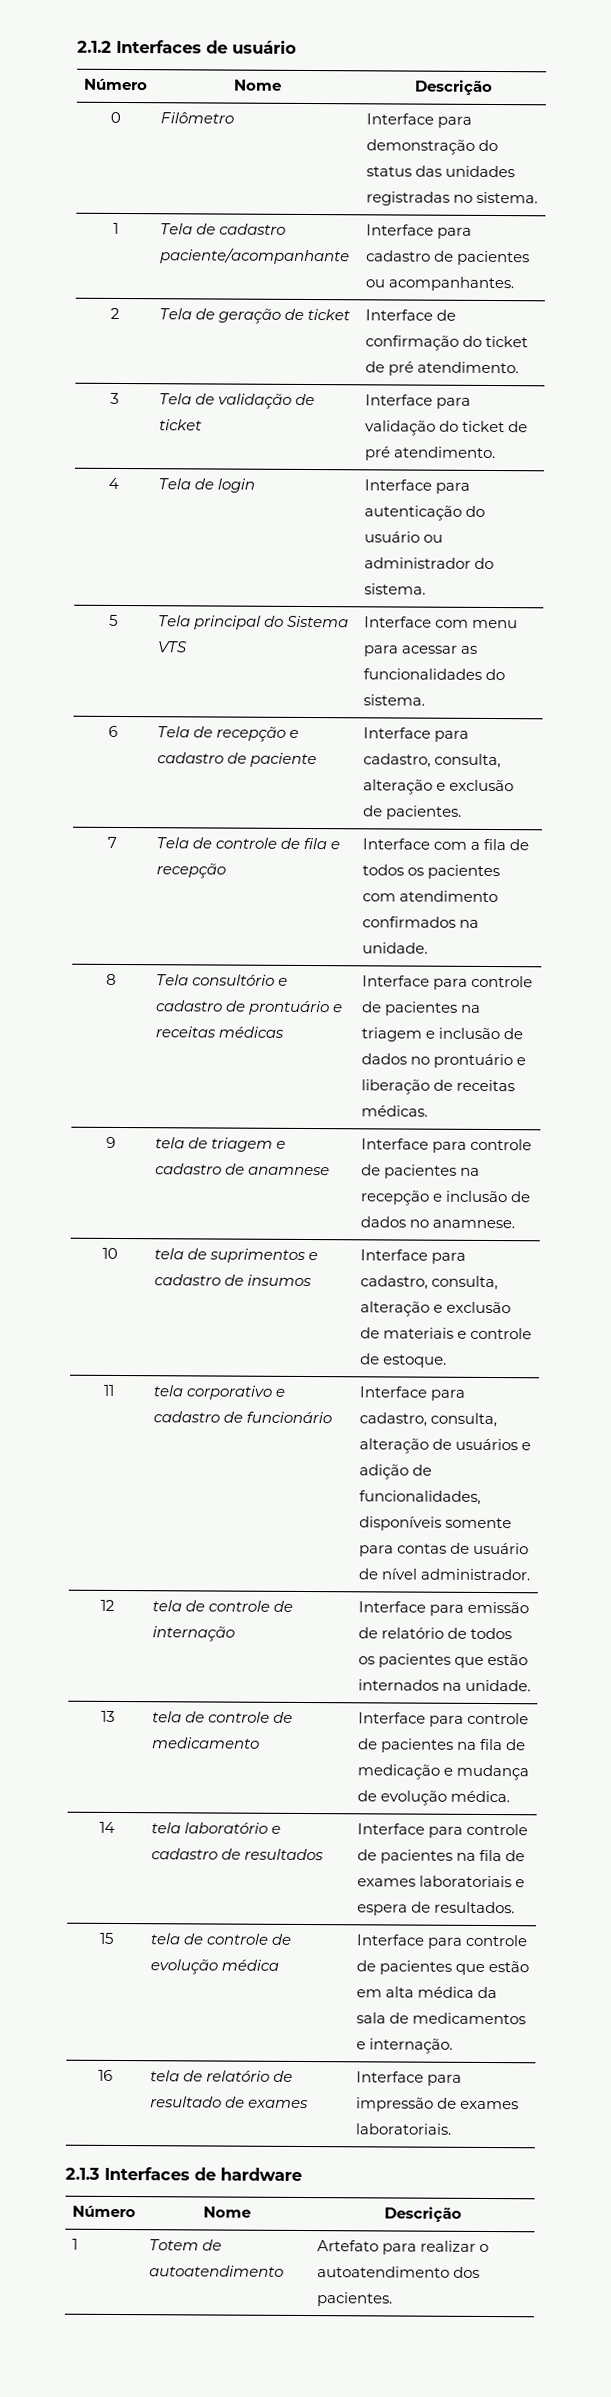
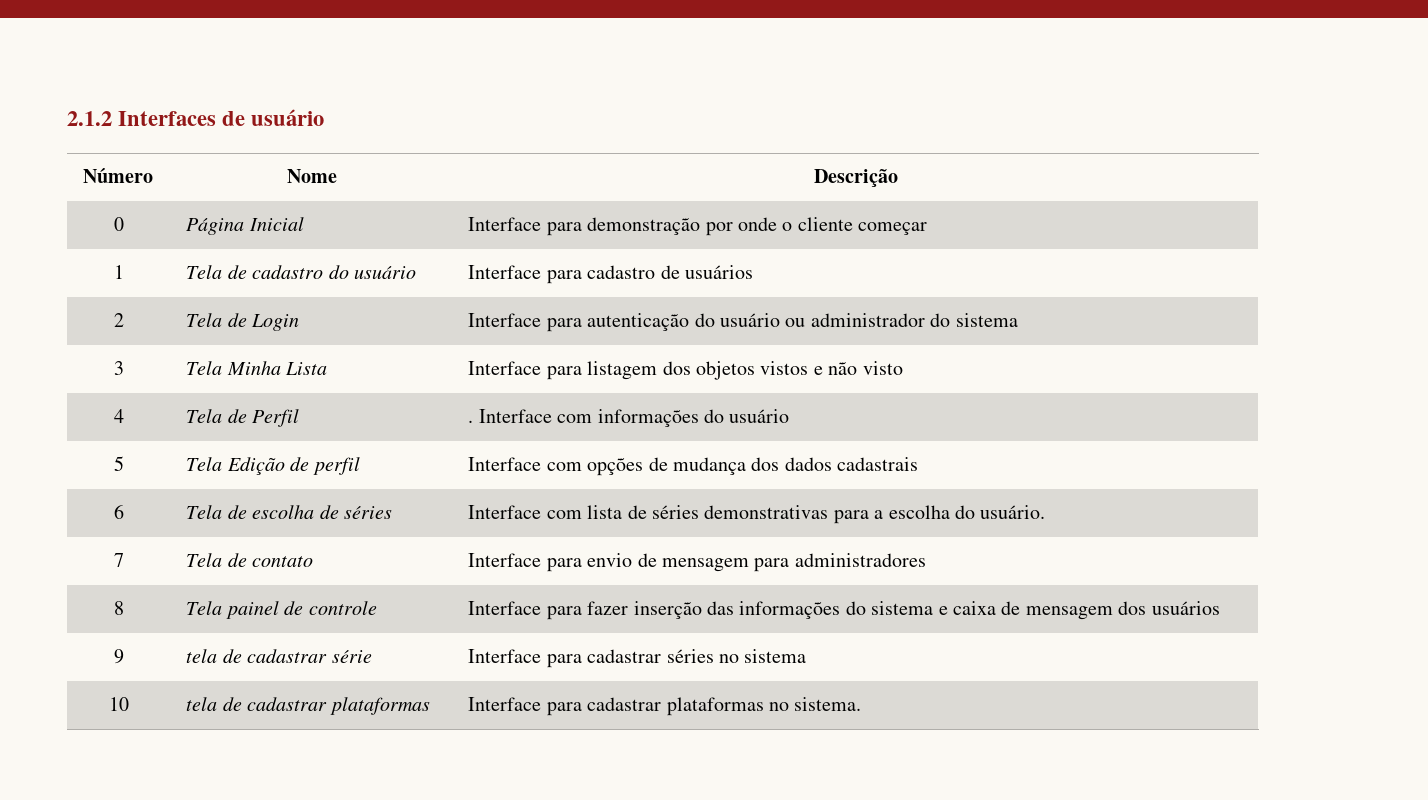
[159,112,234,124] Filômetro -> [186,217,304,235] Página Inicial
[477,139,498,152] [365,165,515,178] [365,191,538,206] do status das unidades registradas no sistema. -> [705,217,928,236] por onde o cliente começar
[159,247,350,265] paciente/acompanhante -> [328,265,416,279] do usuário
[456,250,530,266] [364,276,514,292] pacientes ou acompanhantes. -> [684,265,753,279] usuários
[217,308,350,324] [364,309,456,321] [364,335,528,351] [364,361,519,376] [110,392,119,404] [158,393,315,409] [158,419,202,431] [364,394,471,409] [364,420,528,436] [363,446,496,461] [108,477,119,489] [157,478,255,493] geração de ticket | Interface de confirmação do ticket de pré atendimento. // 3 | Tela de validação de ticket | Interface para validação do ticket de pré atendimento. // 4 | Tela de login -> [251,314,300,331] Login
[363,583,426,595] [109,614,118,626] [157,615,349,630] [156,641,188,653] [363,616,518,629] [362,645,477,657] [362,668,505,681] [362,694,425,706] [107,725,118,737] [156,726,299,742] [156,752,317,768] [362,727,469,742] [362,753,501,769] [362,779,514,795] [362,805,462,820] [106,836,117,848] [155,837,340,850] [155,863,226,879] [361,838,529,851] [361,864,500,880] [361,890,498,903] [361,916,479,928] [361,942,428,954] [106,973,117,985] [155,974,288,986] [155,1000,343,1016] [154,1026,284,1038] [361,975,533,990] [361,1001,481,1016] [360,1027,523,1042] [360,1053,526,1069] [360,1079,515,1095] [360,1105,428,1117] [105,1136,116,1148] [154,1137,286,1152] [154,1163,330,1176] [360,1138,532,1153] [360,1164,480,1179] [359,1190,531,1206] [359,1216,515,1229] [101,1247,118,1259] [153,1248,318,1264] [153,1274,312,1287] [359,1249,466,1264] [359,1275,498,1291] [359,1301,511,1317] [359,1327,532,1340] [359,1353,447,1368] [103,1384,114,1396] [152,1385,285,1400] [152,1411,332,1424] [358,1386,465,1401] [358,1412,497,1428] [358,1438,531,1454] [358,1464,432,1480] [358,1490,481,1505] [358,1516,512,1531] [358,1542,529,1557] [357,1568,530,1581] [100,1599,115,1611] [151,1600,293,1612] [151,1626,235,1642] [357,1601,529,1616] [357,1627,512,1640] [357,1653,528,1668] [357,1679,531,1692] [100,1710,115,1722] [151,1711,293,1723] [151,1737,260,1749] [357,1712,529,1727] [357,1738,526,1753] [356,1764,529,1781] [356,1790,510,1806] [98,1821,115,1833] [150,1822,281,1834] [150,1848,324,1861] [356,1823,528,1838] [356,1849,525,1864] [356,1875,525,1888] [356,1901,515,1916] [98,1932,114,1944] [149,1933,292,1945] [149,1959,279,1975] [355,1934,528,1949] [355,1960,529,1975] [355,1986,497,1999] [355,2012,526,2025] [355,2038,453,2054] [98,2069,113,2081] [149,2070,293,2082] [149,2096,309,2109] [355,2071,462,2086] [355,2097,519,2112] [354,2123,451,2135] [65,2166,302,2181] [71,2205,136,2218] [203,2206,251,2218] [383,2206,462,2223] [71,2238,78,2250] [148,2239,222,2251] [148,2265,284,2277] [316,2240,489,2255] [316,2266,480,2278] [316,2292,393,2307] sistema. // 5 | Tela principal do Sistema VTS | Interface com menu para acessar as funcionalidades do sistema. // 6 | Tela de recepção e cadastro de paciente | Interface para cadastro, consulta, alteração e exclusão de pacientes. // 7 | Tela de controle de fila e recepção | Interface com a fila de todos os pacientes com atendimento confirmados na unidade. // 8 | Tela consultório e cadastro de prontuário e receitas médicas | Interface para controle de pacientes na triagem e inclusão de dados no prontuário e liberação de receitas médicas. // 9 | tela de triagem e cadastro de anamnese | Interface para controle de pacientes na recepção e inclusão de dados no anamnese. // 10 | tela de suprimentos e cadastro de insumos | Interface para cadastro, consulta, alteração e exclusão de materiais e controle de estoque. // 11 | tela corporativo e cadastro de funcionário | Interface para cadastro, consulta, alteração de usuários e adição de funcionalidades, disponíveis somente para contas de usuário de nível administrador. // 12 | tela de controle de internação | Interface para emissão de relatório de todos os pacientes que estão internados na unidade. // 13 | tela de controle de medicamento | Interface para controle de pacientes na fila de medicação e mudança de evolução médica. // 14 | tela laboratório e cadastro de resultados | Interface para controle de pacientes na fila de exames laboratoriais e espera de resultados. // 15 | tela de controle de evolução médica | Interface para controle de pacientes que estão em alta médica da sala de medicamentos e internação. // 16 | tela de relatório de resultado de exames | Interface para impressão de exames laboratoriais. // 2.1.3 Interfaces de hardware // Número | Nome | Descrição // 1 | Totem de autoatendimento | Artefato para realizar o autoatendimento dos pacientes. -> [955,313,1018,327] [114,361,124,375] [186,361,328,375] [468,361,903,380] [114,409,124,423] [186,409,300,427] [468,409,790,427] [114,456,124,471] [186,457,360,475] [468,457,919,476] [114,504,124,519] [186,505,392,519] [468,505,1046,524] [114,553,124,567] [186,553,314,567] [468,553,926,572] [114,601,124,615] [186,601,377,619] [468,601,1220,620] [114,649,124,664] [186,649,372,663] [468,649,807,668] [109,697,129,711] [186,697,430,715] [468,697,862,716] sistema // 3 | Tela Minha Lista | Interface para listagem dos objetos vistos e não visto // 4 | Tela de Perfil | . Interface com informações do usuário // 5 | Tela Edição de perfil | Interface com opções de mudança dos dados cadastrais // 6 | Tela de escolha de séries | Interface com lista de séries demonstrativas para a escolha do usuário. // 7 | Tela de contato | Interface para envio de mensagem para administradores // 8 | Tela painel de controle | Interface para fazer inserção das informações do sistema e caixa de mensagem dos usuários // 9 | tela de cadastrar série | Interface para cadastrar séries no sistema // 10 | tela de cadastrar plataformas | Interface para cadastrar plataformas no sistema.

